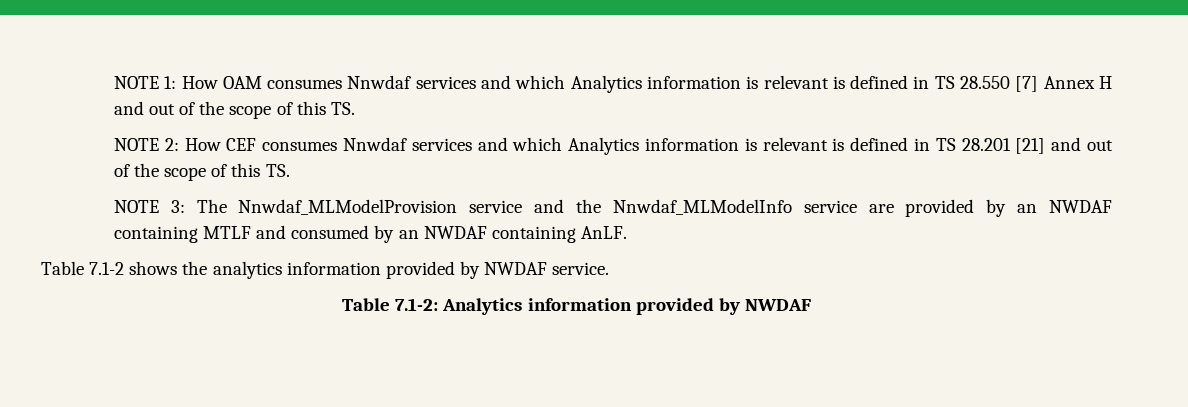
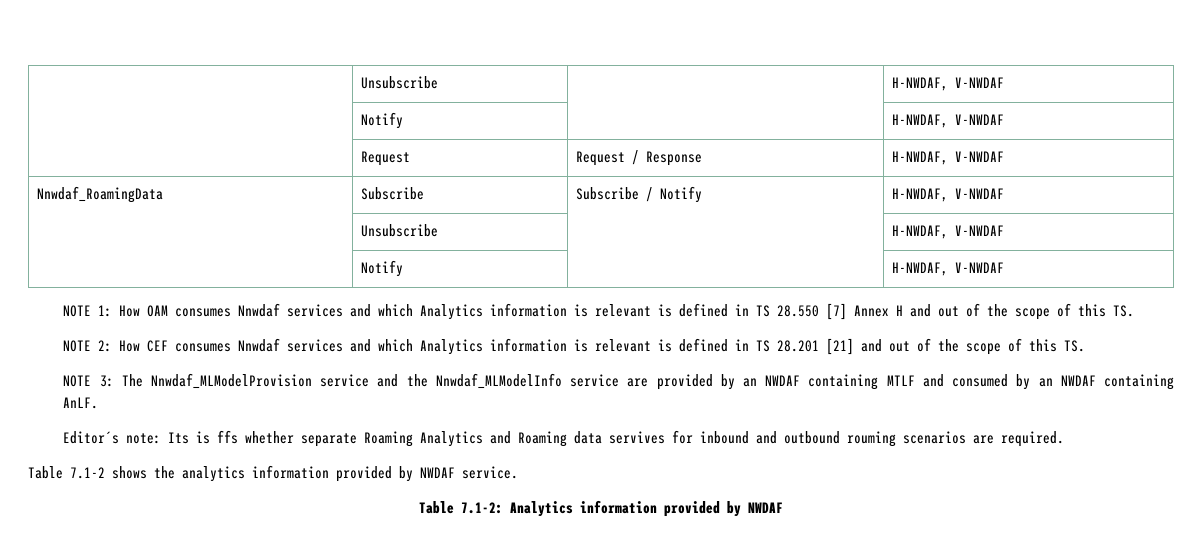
(113, 82) none -> [360,76,438,89] [891,77,1004,91] [360,112,403,129] [891,114,1004,128] [360,151,410,166] [575,150,702,166] [891,151,1004,165] [36,186,163,203] [360,187,424,200] [575,186,702,203] [891,188,1004,202] [360,224,438,237] [891,225,1004,239] [360,260,403,277] [891,262,1004,276] | Unsubscribe | | H-NWDAF, V-NWDAF // | Notify | | H-NWDAF, V-NWDAF // | Request | Request / Response | H-NWDAF, V-NWDAF // Nnwdaf_RoamingData | Subscribe | Subscribe / Notify | H-NWDAF, V-NWDAF // | Unsubscribe | | H-NWDAF, V-NWDAF // | Notify | | H-NWDAF, V-NWDAF //
(627, 232) none -> [63,430,1065,447] // Editor´s note: Its is ffs whether separate Roaming Analytics and Roaming data servives for inbound and outbound rouming scenarios are required.

